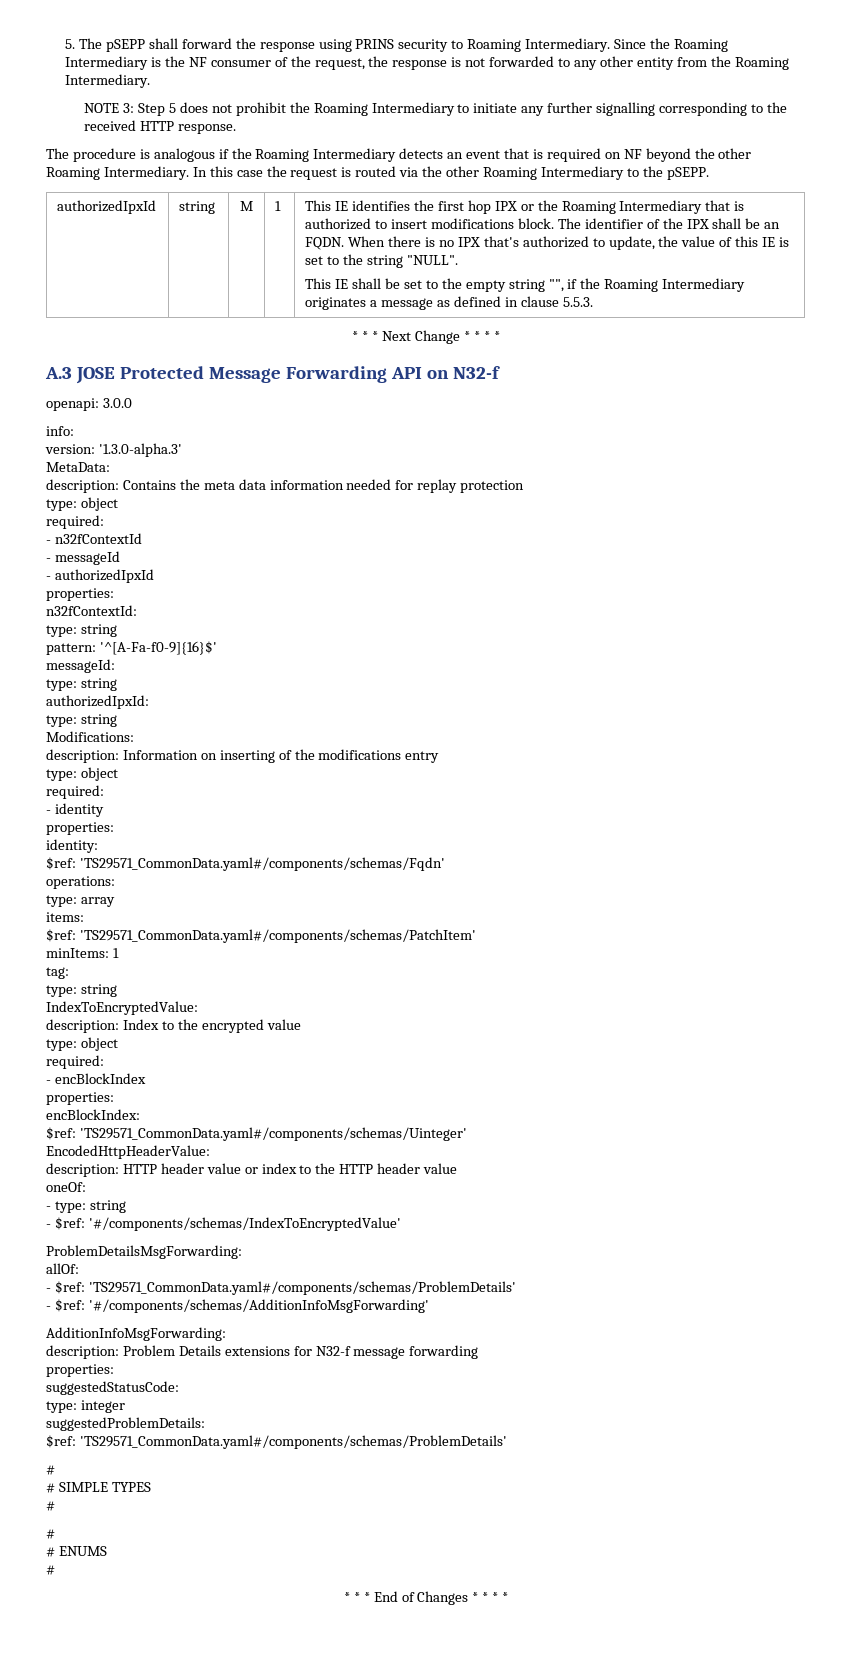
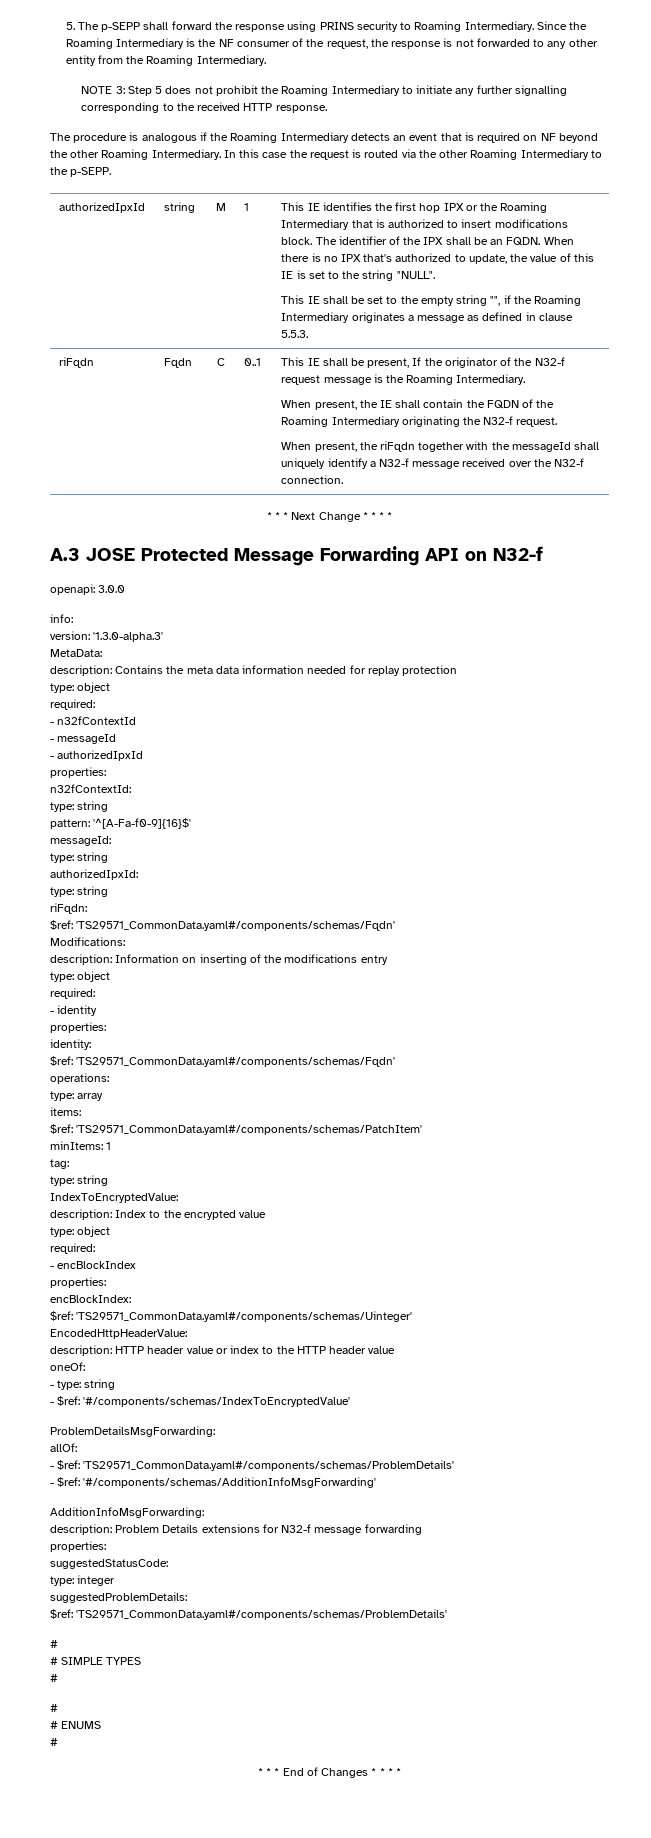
[105,39,145,52] pSEPP -> [101,22,141,32] p-SEPP
[666,167,709,180] pSEPP. -> [70,167,112,177] p-SEPP.
(593, 302) none -> [59,357,95,368] [164,358,193,368] [217,358,225,366] [244,358,262,366] [281,357,565,368] [281,374,526,385] [281,399,555,410] [281,416,558,427] [281,441,600,452] [281,458,585,469] [281,475,344,484] // riFqdn | Fqdn | C | 0..1 | This IE shall be present, If the originator of the N32-f request message is the Roaming Intermediary. // When present, the IE shall contain the FQDN of the Roaming Intermediary originating the N32-f request. // When present, the riFqdn together with the messageId shall uniquely identify a N32-f message received over the N32-f connection.
(117, 720) none -> [50,903,87,914] [50,920,396,931] // riFqdn: // $ref: 'TS29571_CommonData.yaml#/components/schemas/Fqdn'

